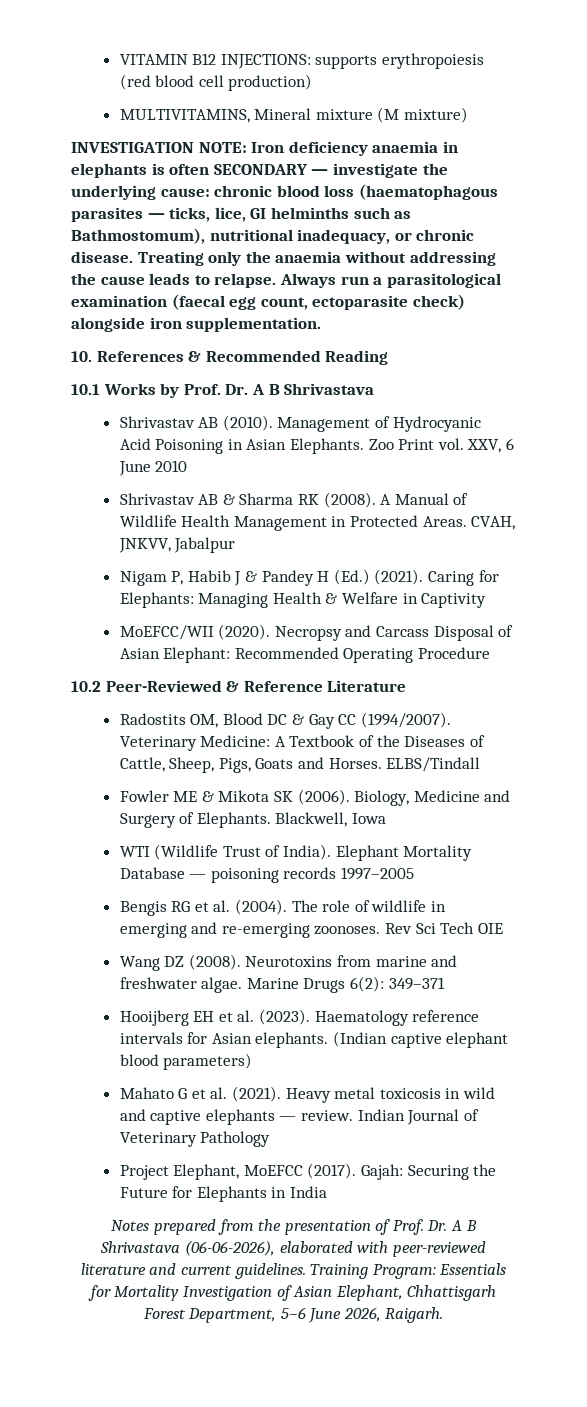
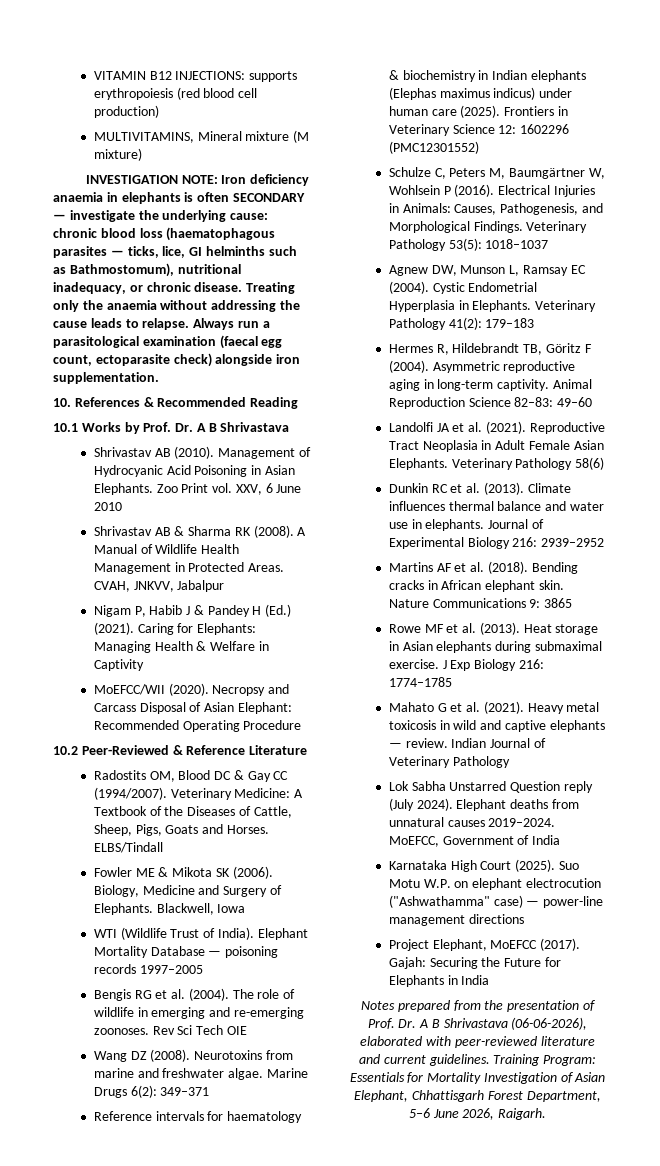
[119,1009,480,1026] [119,1031,509,1048] [119,1053,253,1070] Hooijberg EH et al. (2023). Haematology reference intervals for Asian elephants. (Indian captive elephant blood parameters) -> [93,1111,303,1123] [388,70,586,82] [388,87,573,100] [388,105,568,118] [388,124,570,136] [388,141,479,154] [388,167,605,179] [388,184,595,197] [388,203,603,215] [388,221,588,233] [388,238,549,251] [388,265,586,276] [388,281,538,294] [388,300,597,312] [388,317,535,330] [388,343,592,355] [388,360,576,373] [388,379,592,391] [388,397,593,409] [388,421,605,434] [388,440,604,452] [388,457,605,470] [388,482,571,495] [388,501,604,511] [388,519,544,531] [388,537,605,549] [388,561,578,574] [388,580,564,592] [388,598,573,608] [388,622,599,635] [388,641,602,653] [388,659,544,671] [388,677,452,687] Reference intervals for haematology & biochemistry in Indian elephants (Elephas maximus indicus) under human care (2025). Frontiers in Veterinary Science 12: 1602296 (PMC12301552) // Schulze C, Peters M, Baumgärtner W, Wohlsein P (2016). Electrical Injuries in Animals: Causes, Pathogenesis, and Morphological Findings. Veterinary Pathology 53(5): 1018–1037 // Agnew DW, Munson L, Ramsay EC (2004). Cystic Endometrial Hyperplasia in Elephants. Veterinary Pathology 41(2): 179–183 // Hermes R, Hildebrandt TB, Göritz F (2004). Asymmetric reproductive aging in long-term captivity. Animal Reproduction Science 82–83: 49–60 // Landolfi JA et al. (2021). Reproductive Tract Neoplasia in Adult Female Asian Elephants. Veterinary Pathology 58(6) // Dunkin RC et al. (2013). Climate influences thermal balance and water use in elephants. Journal of Experimental Biology 216: 2939–2952 // Martins AF et al. (2018). Bending cracks in African elephant skin. Nature Communications 9: 3865 // Rowe MF et al. (2013). Heat storage in Asian elephants during submaximal exercise. J Exp Biology 216: 1774–1785
(271, 1139) none -> [388,781,593,793] [388,798,579,811] [388,817,556,827] [388,835,561,847] [388,859,579,872] [388,878,601,890] [388,895,604,908] [388,914,524,926] // Lok Sabha Unstarred Question reply (July 2024). Elephant deaths from unnatural causes 2019–2024. MoEFCC, Government of India // Karnataka High Court (2025). Suo Motu W.P. on elephant electrocution ("Ashwathamma" case) — power-line management directions

